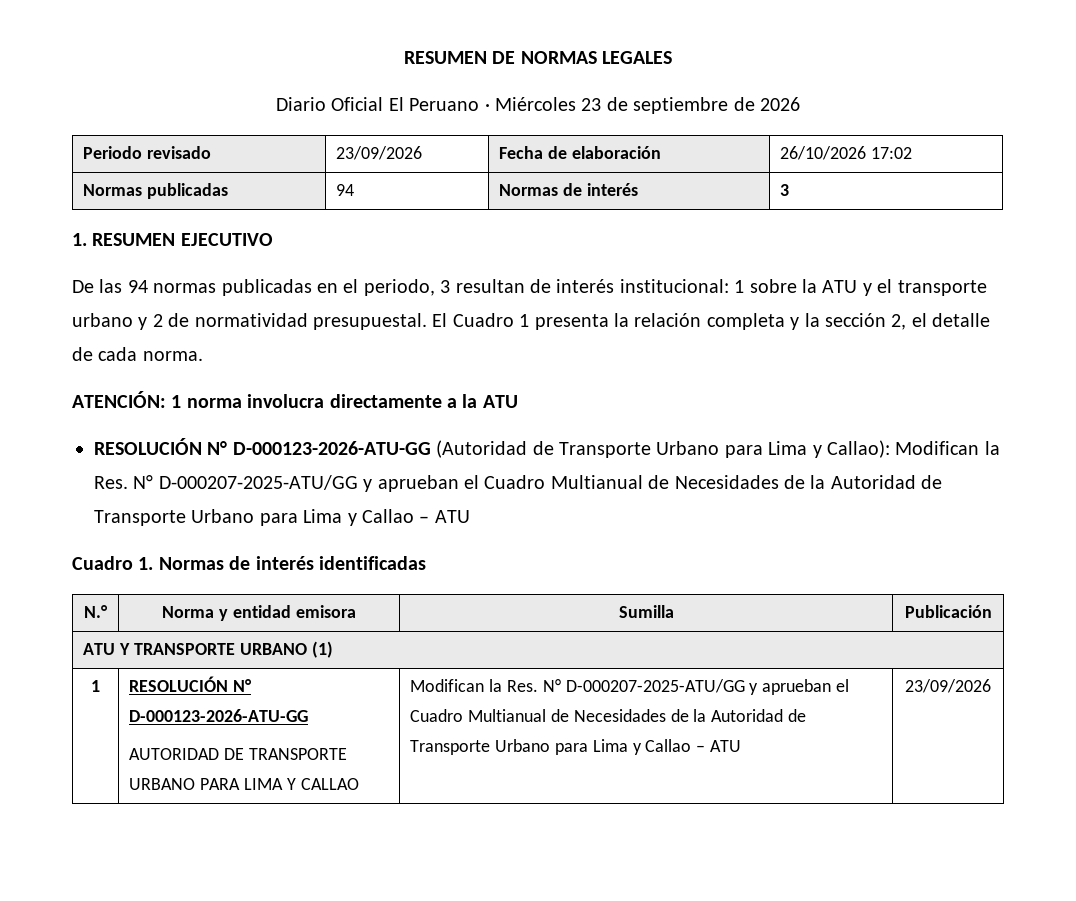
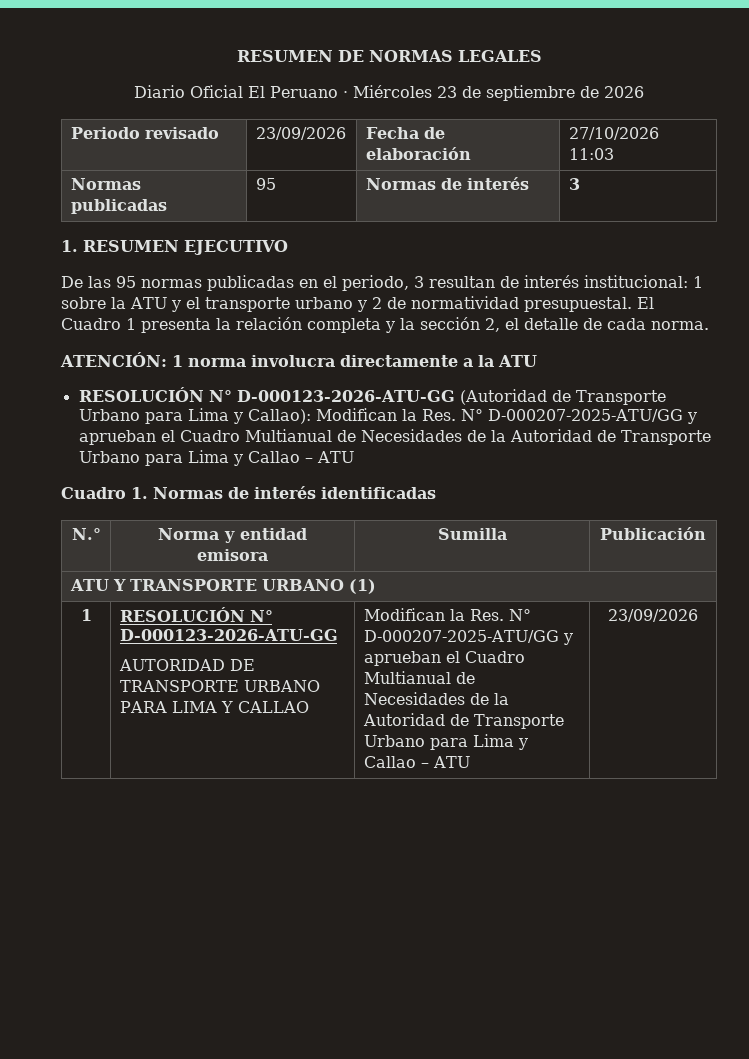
[780,146,912,160] 26/10/2026 17:02 -> [568,127,659,140] [568,148,614,160] 27/10/2026 11:03
[336,184,355,196] 94 -> [255,178,276,190] 95
[127,280,148,293] 94 -> [116,276,136,288] 95

